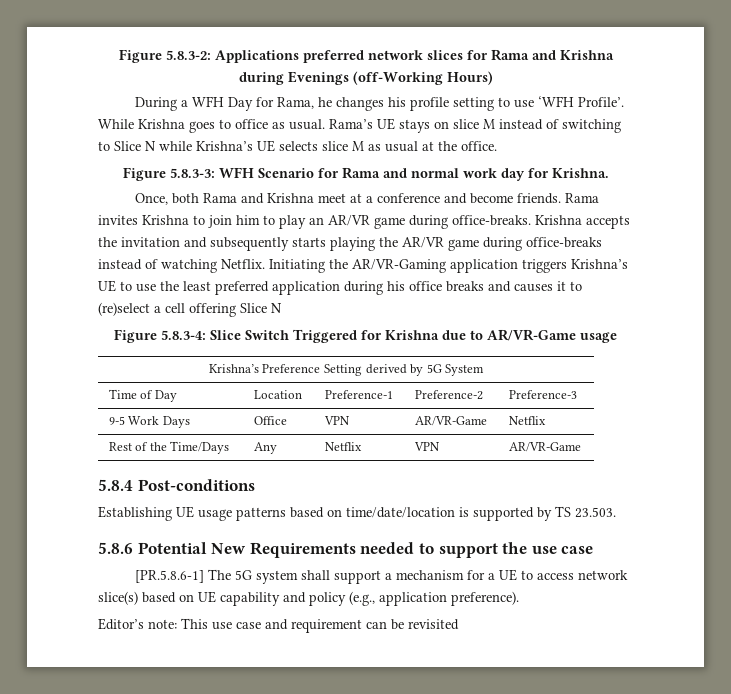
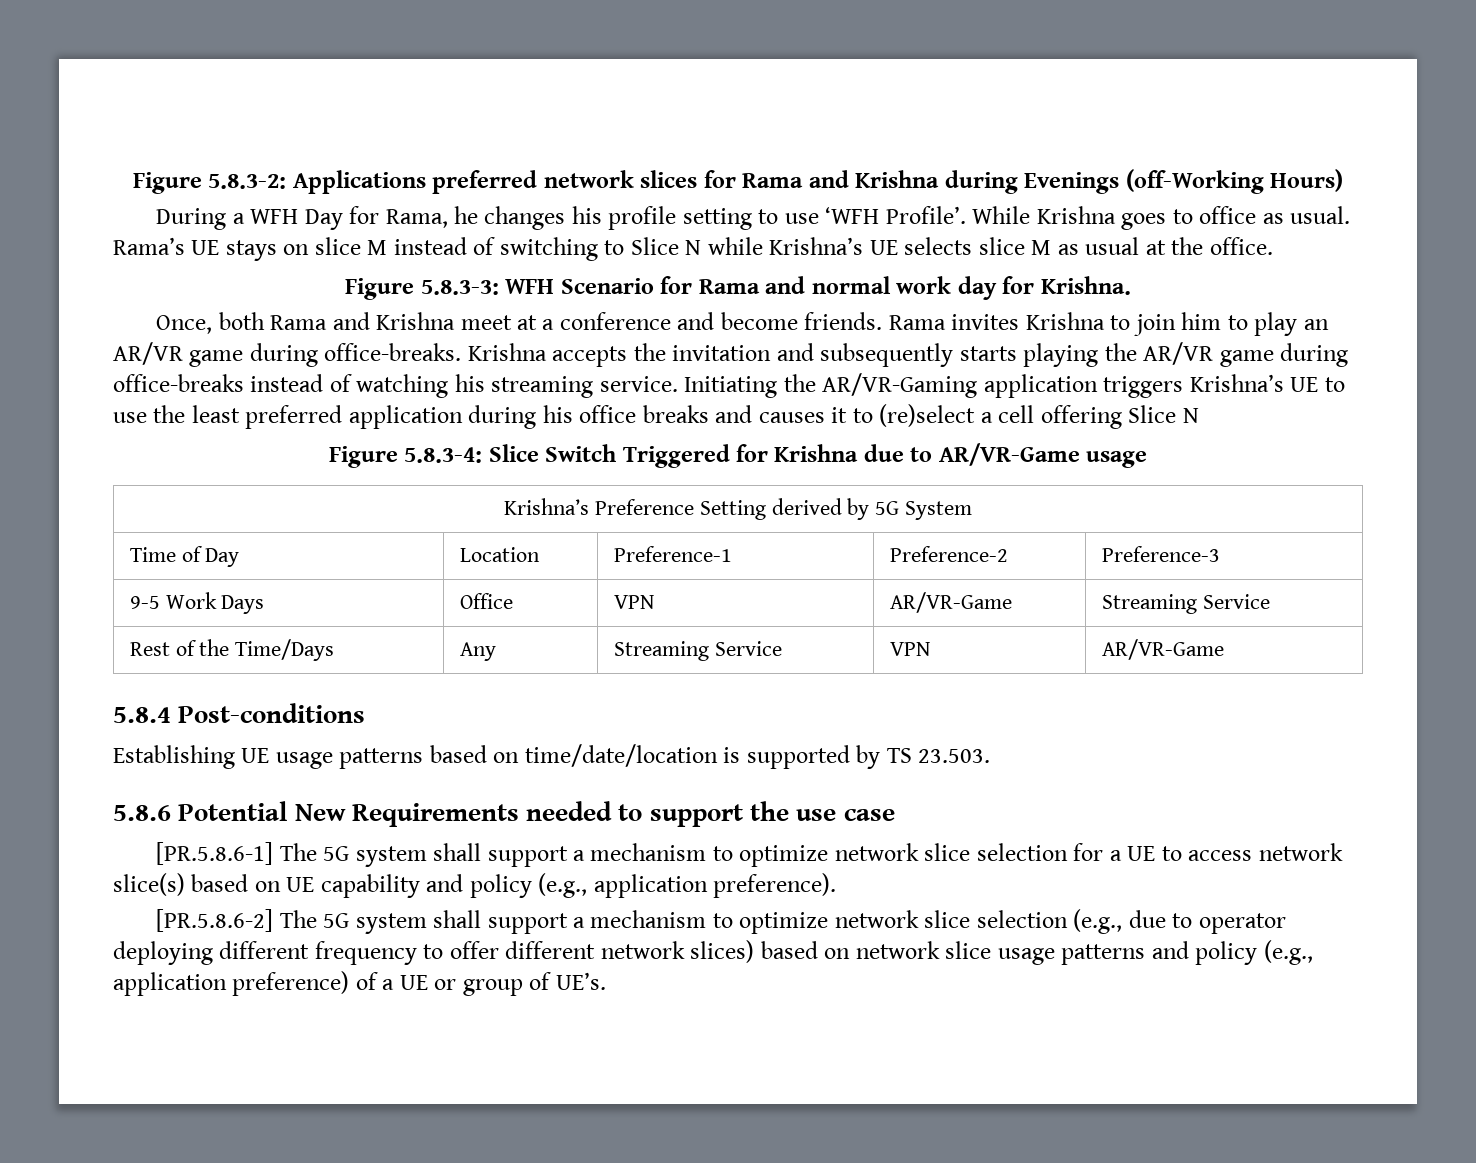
[221,259,265,269] Netflix. -> [454,374,678,398] his streaming service.
[508,416,546,425] Netflix -> [1101,594,1270,614] Streaming Service
[324,442,362,451] Netflix -> [613,641,782,661] Streaming Service
(465, 575) none -> [712,843,1068,867] to optimize network slice selection
[98,618,459,633] Editor’s note: This use case and requirement can be revisited -> [156,909,1286,934] [113,940,1313,965] [113,971,606,996] [PR.5.8.6-2] The 5G system shall support a mechanism to optimize network slice selection (e.g., due to operator deploying different frequency to offer different network slices) based on network slice usage patterns and policy (e.g., application preference) of a UE or group of UE’s.

